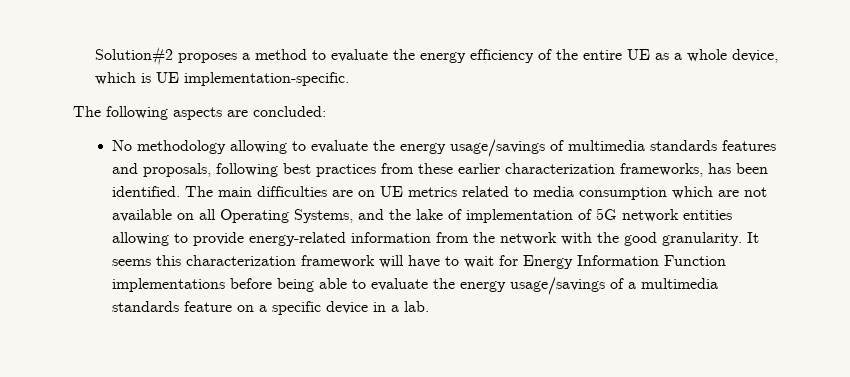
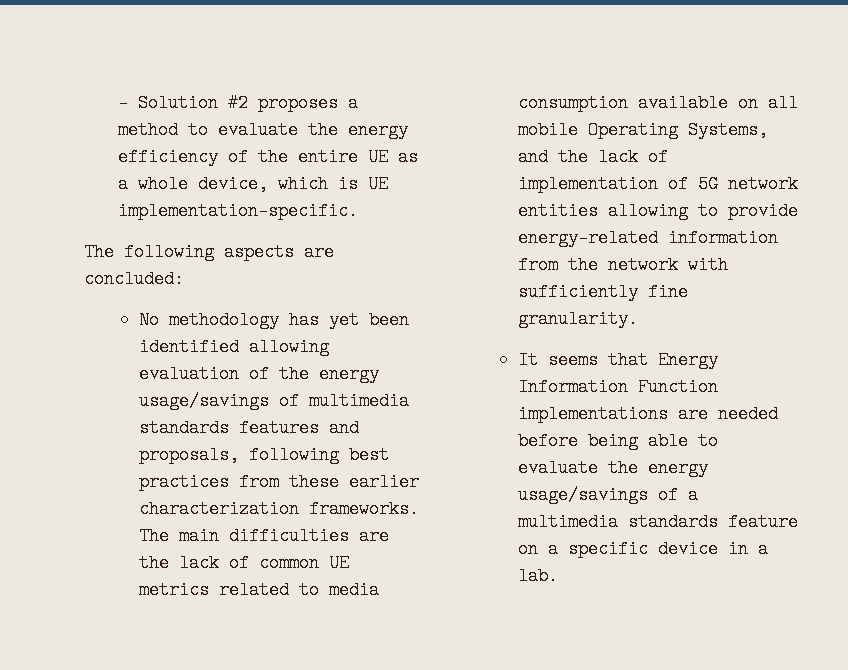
[94,46,173,66] Solution#2 -> [117,94,248,112] - Solution #2
[230,140,369,154] allowing to evaluate -> [288,311,409,329] [138,338,329,356] [138,365,269,383] has yet been identified allowing evaluation of
[620,163,769,177] [112,186,376,197] frameworks, has been identified. The main difficulties are on -> [308,500,419,518] [138,527,389,545] [138,554,319,572] frameworks. The main difficulties are the lack of common
[672,186,768,199] which are not -> (628, 103) none
(217, 214) none -> [517,121,578,139] mobile
[416,209,444,220] lake -> [597,148,638,166] lack
[597,232,658,246] the good -> [517,283,688,301] sufficiently fine
(743, 239) none -> (638, 319) //
[156,255,519,268] this characterization framework will have to wait for -> [607,351,648,369] that
(226, 285) none -> [677,405,778,423] are needed

